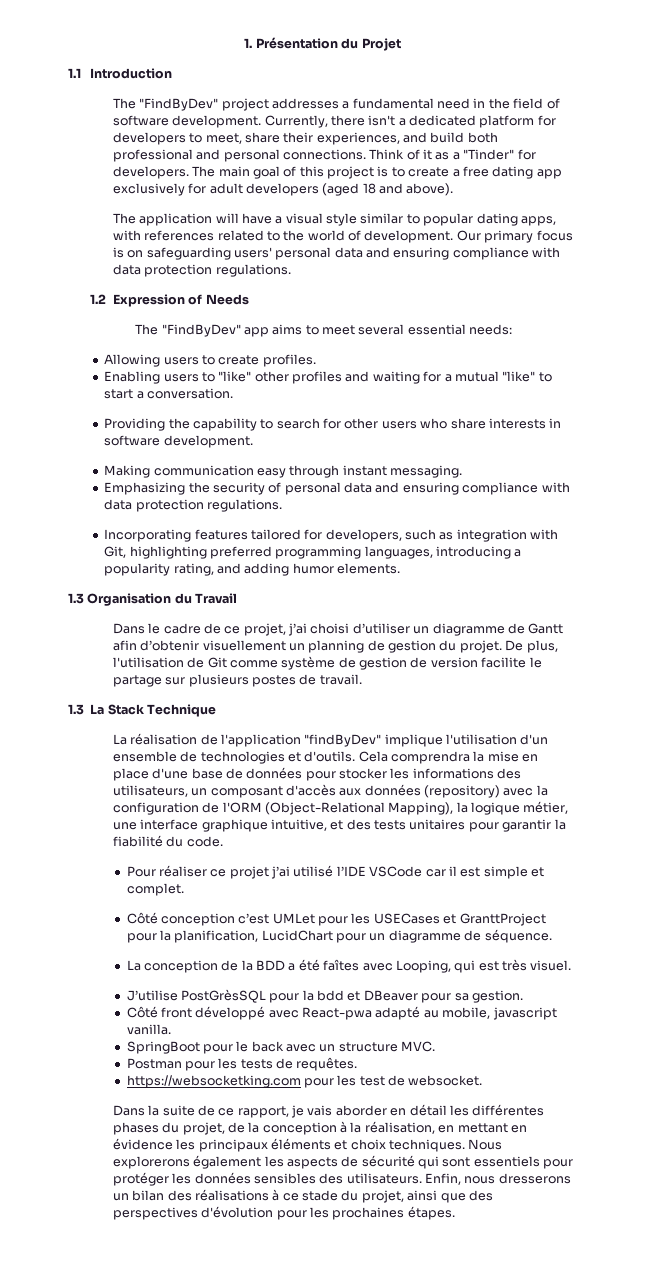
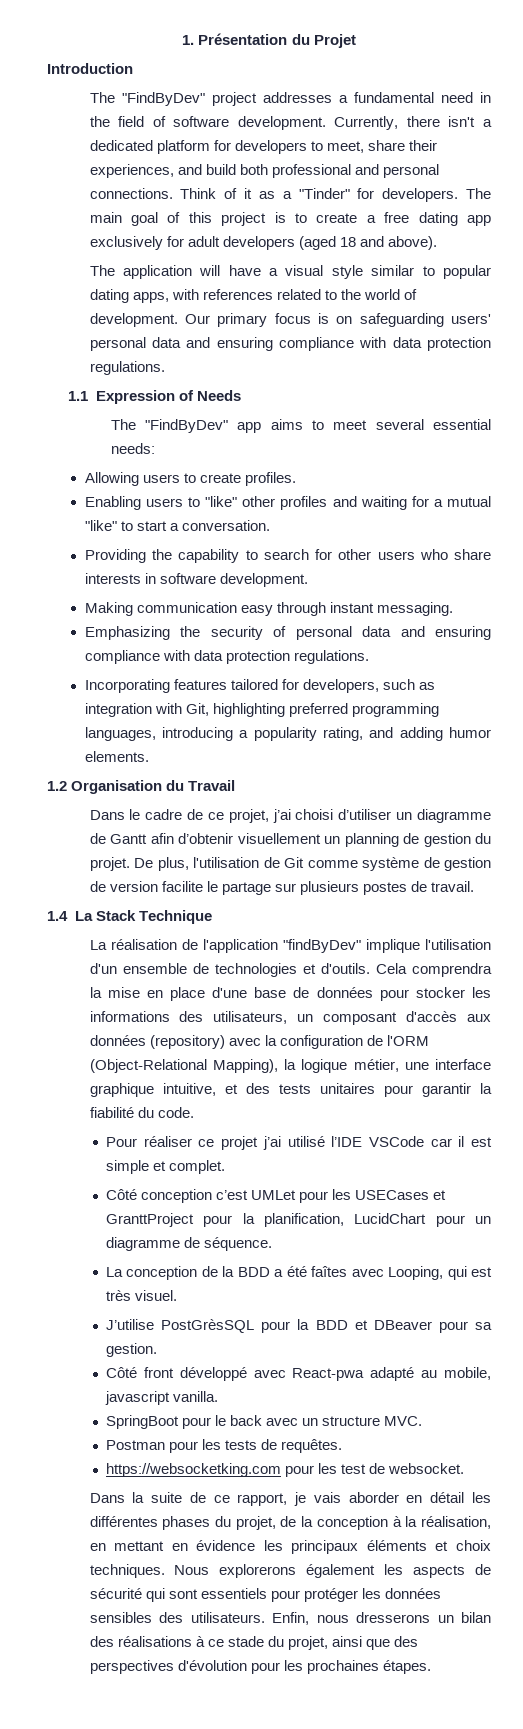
[68,68,81,78] 1.1 -> (356, 41) none
[90,294,107,304] 1.2 -> [68,391,89,401] 1.1
[68,593,84,604] 1.3 -> [47,781,67,791] 1.2
[68,704,84,715] 1.3 -> [47,911,68,921] 1.4
[317,990,345,1001] bdd -> [315,1320,348,1330] BDD

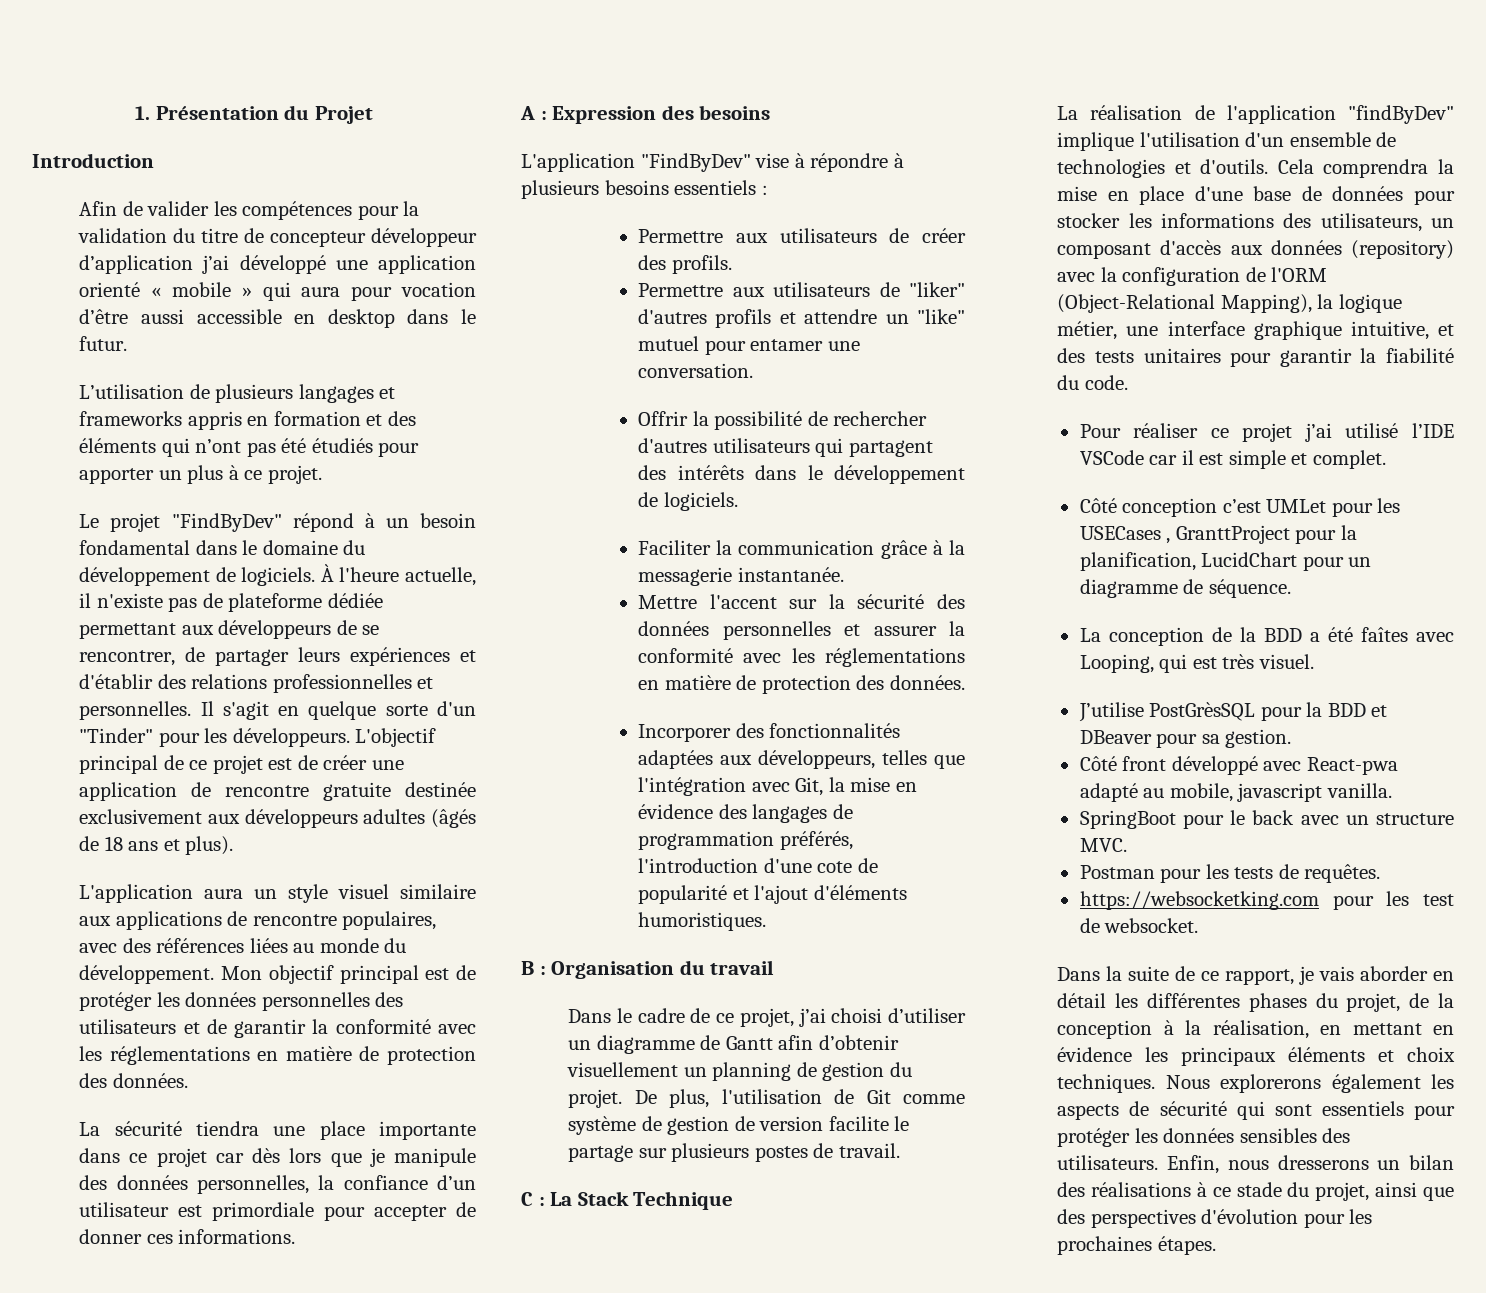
[89,92,492,106] [89,116,493,130] [89,140,437,154] [89,164,439,178] [89,188,491,202] [89,212,491,226] [89,236,437,250] [89,265,492,279] [89,289,417,303] [89,313,492,327] [89,337,492,351] [89,361,165,375] [68,390,241,404] [110,419,492,433] [110,443,155,454] [84,472,296,486] [84,496,491,510] [84,520,270,531] [84,549,492,563] [84,573,308,587] [84,602,454,616] [84,626,492,640] [84,650,369,664] [84,679,436,693] [84,703,440,717] [84,727,492,741] [84,751,149,762] [47,781,67,791] The "FindByDev" project addresses a fundamental need in the field of software development. Currently, there isn't a dedicated platform for developers to meet, share their experiences, and build both professional and personal connections. Think of it as a "Tinder" for developers. The main goal of this project is to create a free dating app exclusively for adult developers (aged 18 and above). // The application will have a visual style similar to popular dating apps, with references related to the world of development. Our primary focus is on safeguarding users' personal data and ensuring compliance with data protection regulations. // 1.1 Expression of Needs // The "FindByDev" app aims to meet several essential needs: // Allowing users to create profiles. // Enabling users to "like" other profiles and waiting for a mutual "like" to start a conversation. // Providing the capability to search for other users who share interests in software development. // Making communication easy through instant messaging. // Emphasizing the security of personal data and ensuring compliance with data protection regulations. // Incorporating features tailored for developers, such as integration with Git, highlighting preferred programming languages, introducing a popularity rating, and adding humor elements. // 1.2 -> [79,201,420,220] [78,228,478,247] [79,255,476,274] [79,282,477,301] [79,309,477,328] [79,336,128,351] [79,384,396,403] [79,411,416,430] [79,438,420,457] [79,465,322,484] [79,513,477,532] [79,540,366,555] [79,564,476,586] [79,593,383,612] [79,620,380,639] [79,647,477,666] [79,674,434,693] [79,701,476,720] [79,728,437,747] [79,755,404,774] [79,782,476,801] [79,809,476,828] [79,836,234,855] [79,884,477,903] [79,911,437,930] [79,938,407,953] [79,965,477,984] [79,992,404,1011] [79,1019,476,1038] [79,1046,476,1065] [79,1073,188,1088] [79,1121,476,1140] [79,1148,476,1167] [79,1175,476,1194] [79,1202,477,1221] [79,1229,296,1244] [520,105,771,124] [521,153,904,172] [521,180,768,199] [638,228,966,243] [638,255,732,274] [638,282,965,297] [638,309,965,328] [638,336,860,355] [638,363,754,378] [638,411,928,430] [638,438,933,457] [638,465,965,484] [638,492,738,511] [638,540,965,559] [638,567,844,586] [638,594,965,609] [638,621,965,640] [638,648,965,667] [638,675,965,694] [638,723,901,742] [638,750,965,769] [638,777,917,796] [638,804,853,823] [638,831,853,850] [638,858,878,873] [638,885,907,904] [638,912,767,931] [521,961,546,975] Afin de valider les compétences pour la validation du titre de concepteur développeur d’application j’ai développé une application orienté « mobile » qui aura pour vocation d’être aussi accessible en desktop dans le futur. // L’utilisation de plusieurs langages et frameworks appris en formation et des éléments qui n’ont pas été étudiés pour apporter un plus à ce projet. // Le projet "FindByDev" répond à un besoin fondamental dans le domaine du développement de logiciels. À l'heure actuelle, il n'existe pas de plateforme dédiée permettant aux développeurs de se rencontrer, de partager leurs expériences et d'établir des relations professionnelles et personnelles. Il s'agit en quelque sorte d'un "Tinder" pour les développeurs. L'objectif principal de ce projet est de créer une application de rencontre gratuite destinée exclusivement aux développeurs adultes (âgés de 18 ans et plus). // L'application aura un style visuel similaire aux applications de rencontre populaires, avec des références liées au monde du développement. Mon objectif principal est de protéger les données personnelles des utilisateurs et de garantir la conformité avec les réglementations en matière de protection des données. // La sécurité tiendra une place importante dans ce projet car dès lors que je manipule des données personnelles, la confiance d’un utilisateur est primordiale pour accepter de donner ces informations. // A : Expression des besoins // L'application "FindByDev" vise à répondre à plusieurs besoins essentiels : // Permettre aux utilisateurs de créer des profils. // Permettre aux utilisateurs de "liker" d'autres profils et attendre un "like" mutuel pour entamer une conversation. // Offrir la possibilité de rechercher d'autres utilisateurs qui partagent des intérêts dans le développement de logiciels. // Faciliter la communication grâce à la messagerie instantanée. // Mettre l'accent sur la sécurité des données personnelles et assurer la conformité avec les réglementations en matière de protection des données. // Incorporer des fonctionnalités adaptées aux développeurs, telles que l'intégration avec Git, la mise en évidence des langages de programmation préférés, l'introduction d'une cote de popularité et l'ajout d'éléments humoristiques. // B :
[188,780,236,791] Travail -> [710,960,775,975] travail
[47,911,68,921] 1.4 -> [521,1192,545,1206] C :
[433,1190,447,1200] et -> [1166,538,1171,544] ,

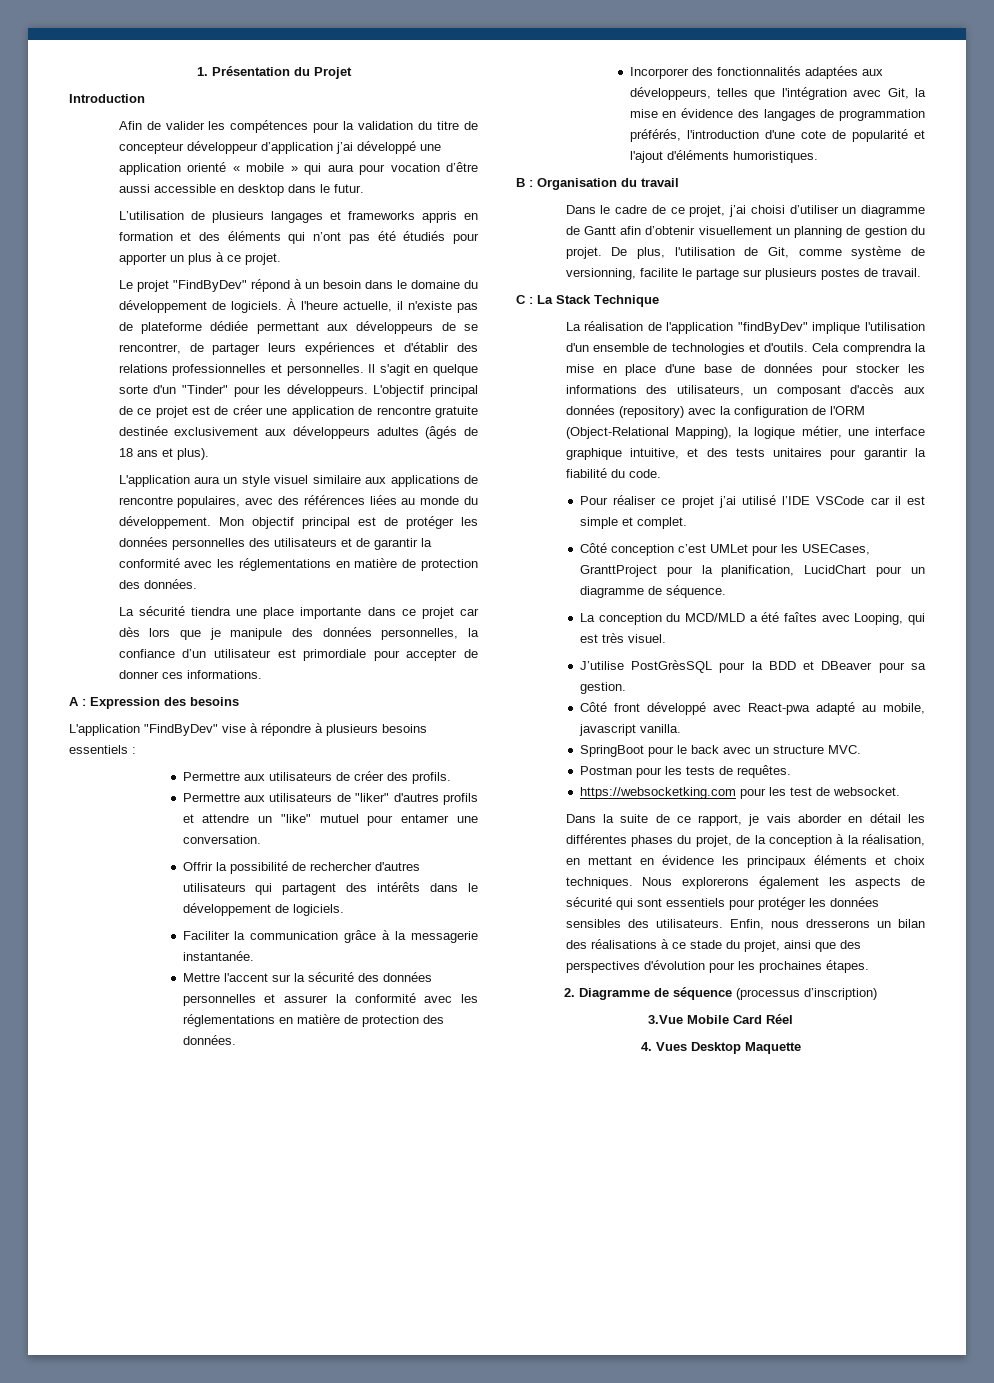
[79,540,191,555] fondamental -> (361, 284) none
[866,1089,891,1104] Git -> [767,247,789,258] Git,
[667,1116,824,1135] gestion de version -> [565,268,636,280] versionning,
[1079,526,1171,544] USECases , -> [801,544,870,555] USECases,
[1211,627,1302,642] de la BDD -> [666,613,745,622] du MCD/MLD
(1216, 1245) none -> [564,987,877,1000] [648,1014,793,1024] [640,1042,801,1054] // 2. Diagramme de séquence (processus d’inscription) // 3.Vue Mobile Card Réel // 4. Vues Desktop Maquette

